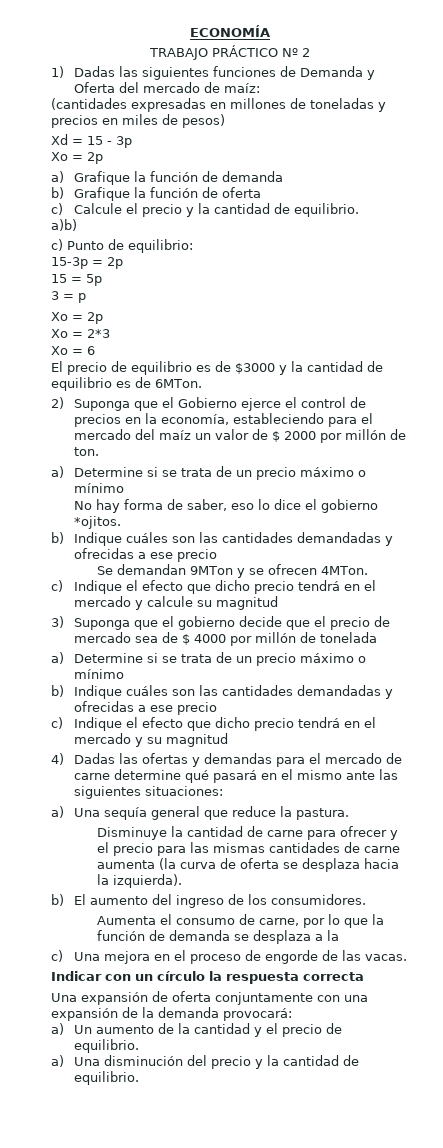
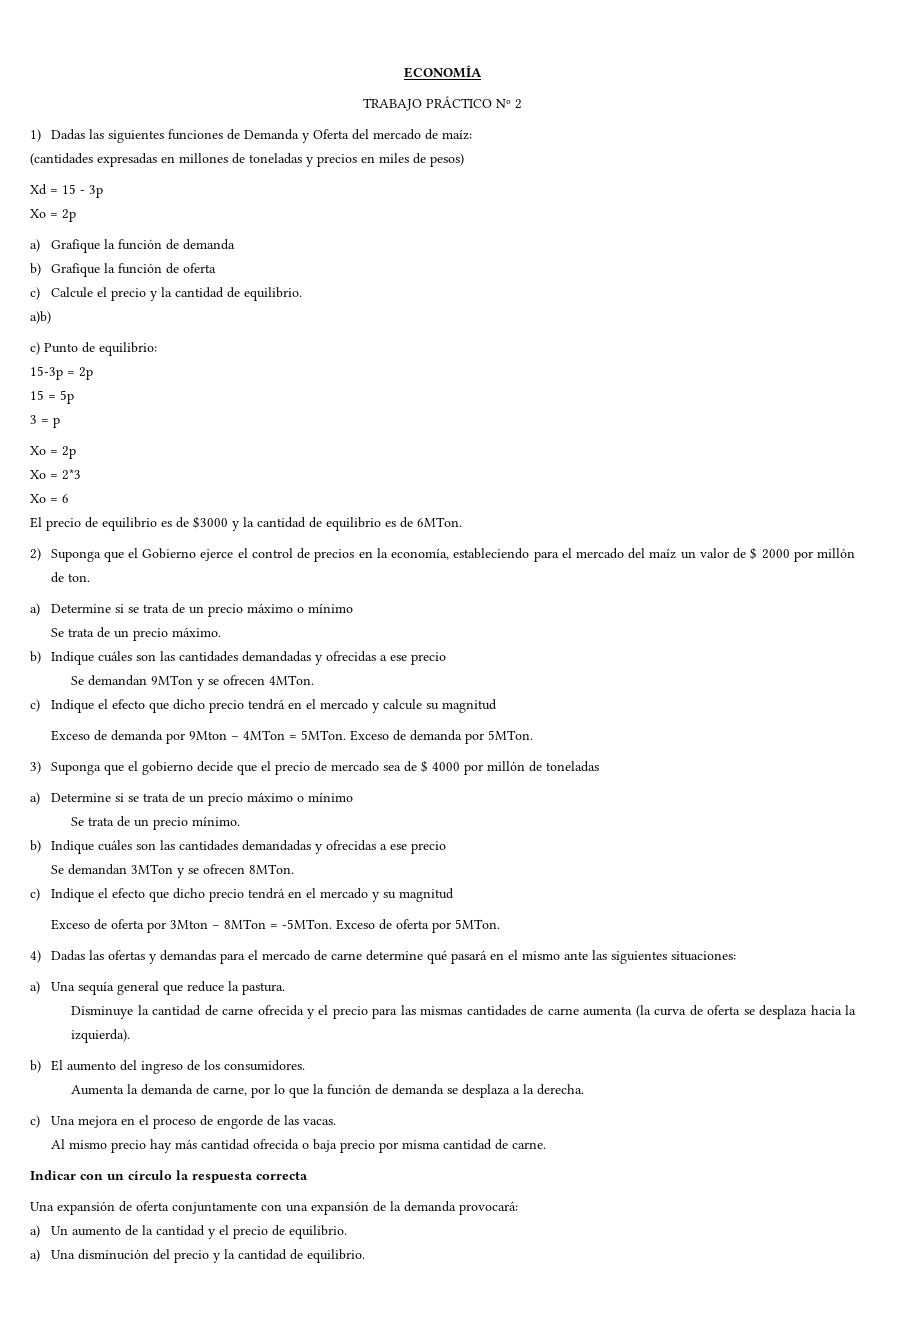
[73,499,378,513] [73,516,121,529] No hay forma de saber, eso lo dice el gobierno *ojitos. -> [50,627,221,641] Se trata de un precio máximo.
(278, 603) none -> [50,730,533,744] // Exceso de demanda por 9Mton – 4MTon = 5MTon. Exceso de demanda por 5MTon.
[319,632,377,643] tonelada -> [545,761,599,772] toneladas
(124, 674) none -> [71,816,241,830] // Se trata de un precio mínimo.
(217, 708) none -> [50,864,294,878] // Se demandan 3MTon y se ofrecen 8MTon.
(228, 740) none -> [50,919,500,933] // Exceso de oferta por 3Mton – 8MTon = -5MTon. Exceso de oferta por 5MTon.
[306,826,387,840] para ofrecer -> [257,1005,304,1016] ofrecida
[159,914,235,925] el consumo -> [127,1084,194,1095] la demanda
(339, 935) none -> [537,1084,585,1095] derecha.
(407, 957) none -> [50,1139,546,1153] // Al mismo precio hay más cantidad ofrecida o baja precio por misma cantidad de carne.

